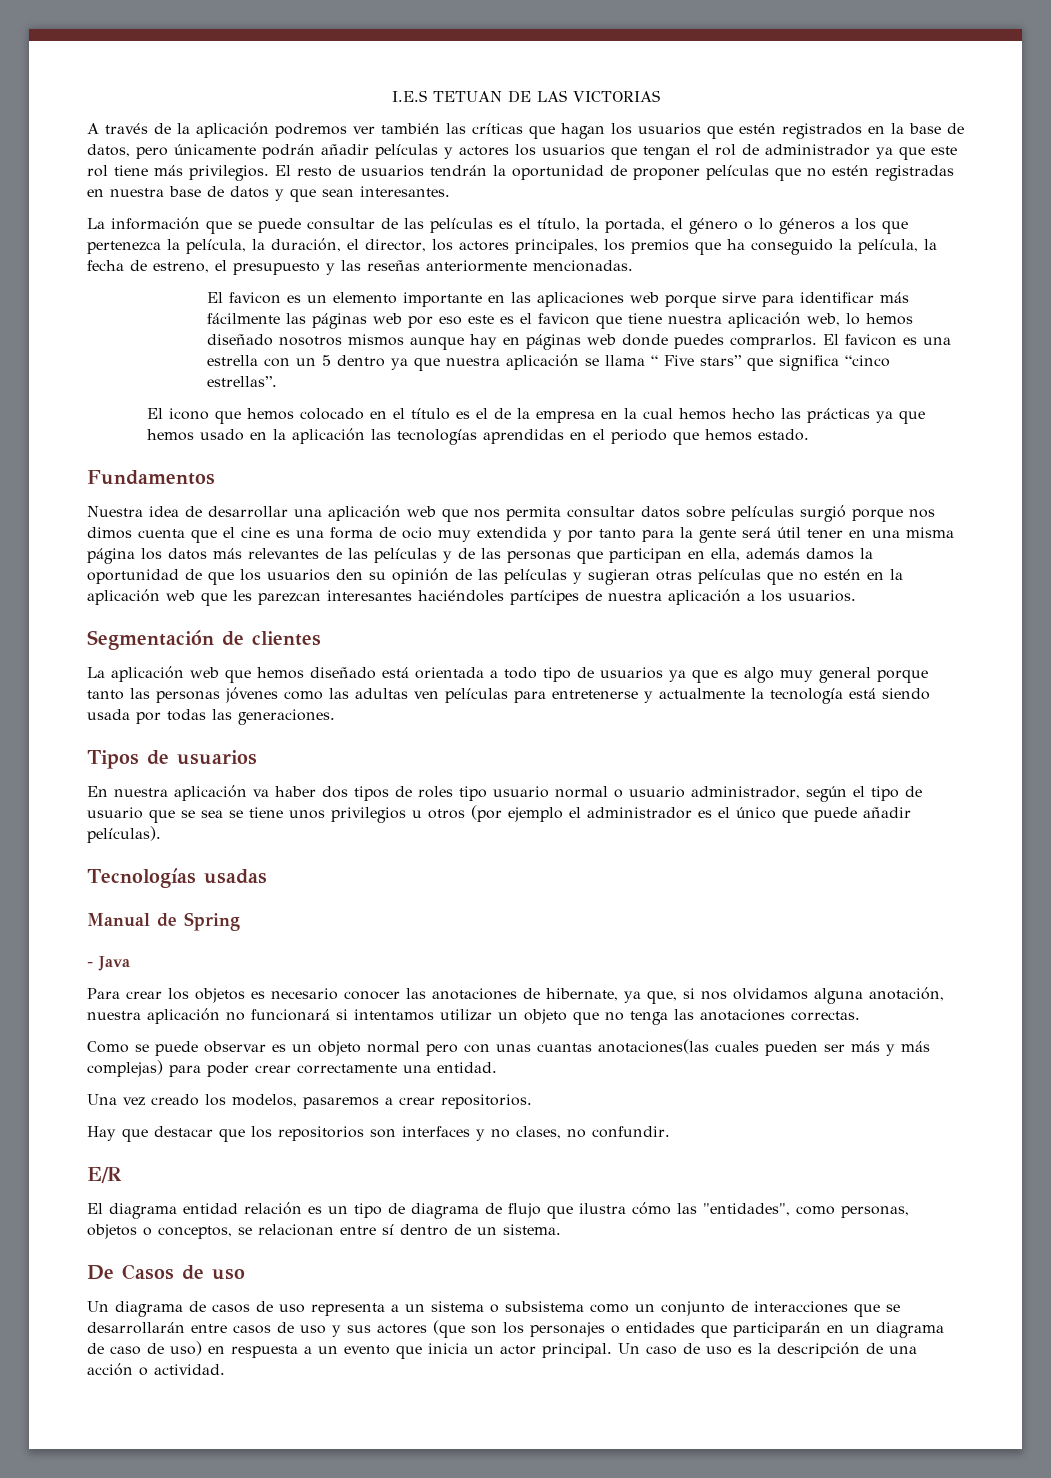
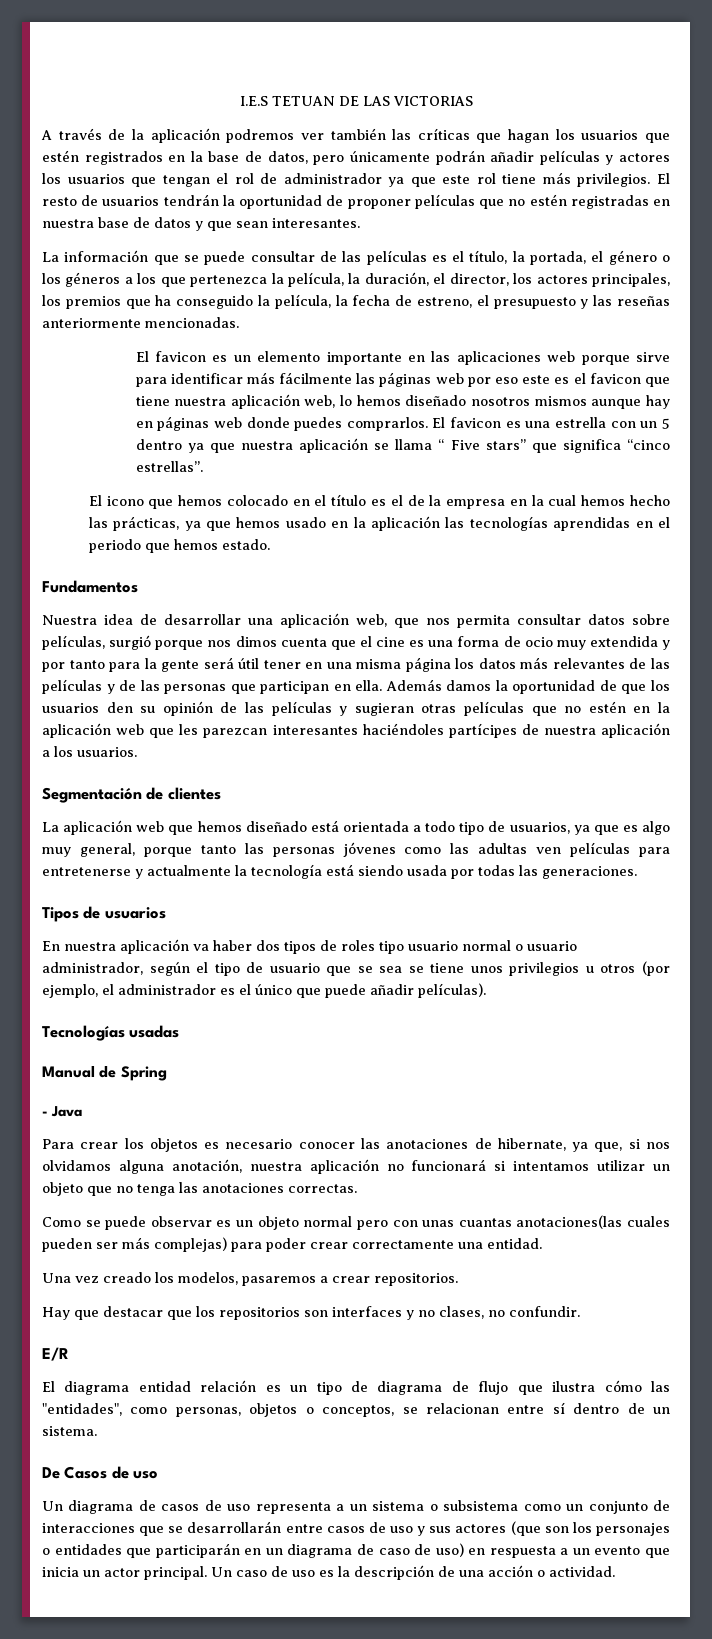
[759,218,773,230] lo -> [42,273,61,284] los
[807,408,871,423] prácticas -> [113,516,180,531] prácticas,
[407,506,436,517] web -> [356,614,387,627] web,
[731,506,794,521] películas -> [42,635,105,650] películas,
[711,548,800,561] ella, además -> [355,679,442,691] ella. Además
[600,667,663,679] usuarios -> [509,822,570,834] usuarios,
[819,667,871,683] general -> [79,843,135,857] general,
[508,807,563,822] ejemplo -> [42,984,98,998] ejemplo,
[886,1041,930,1056] y más -> (150, 1243) none

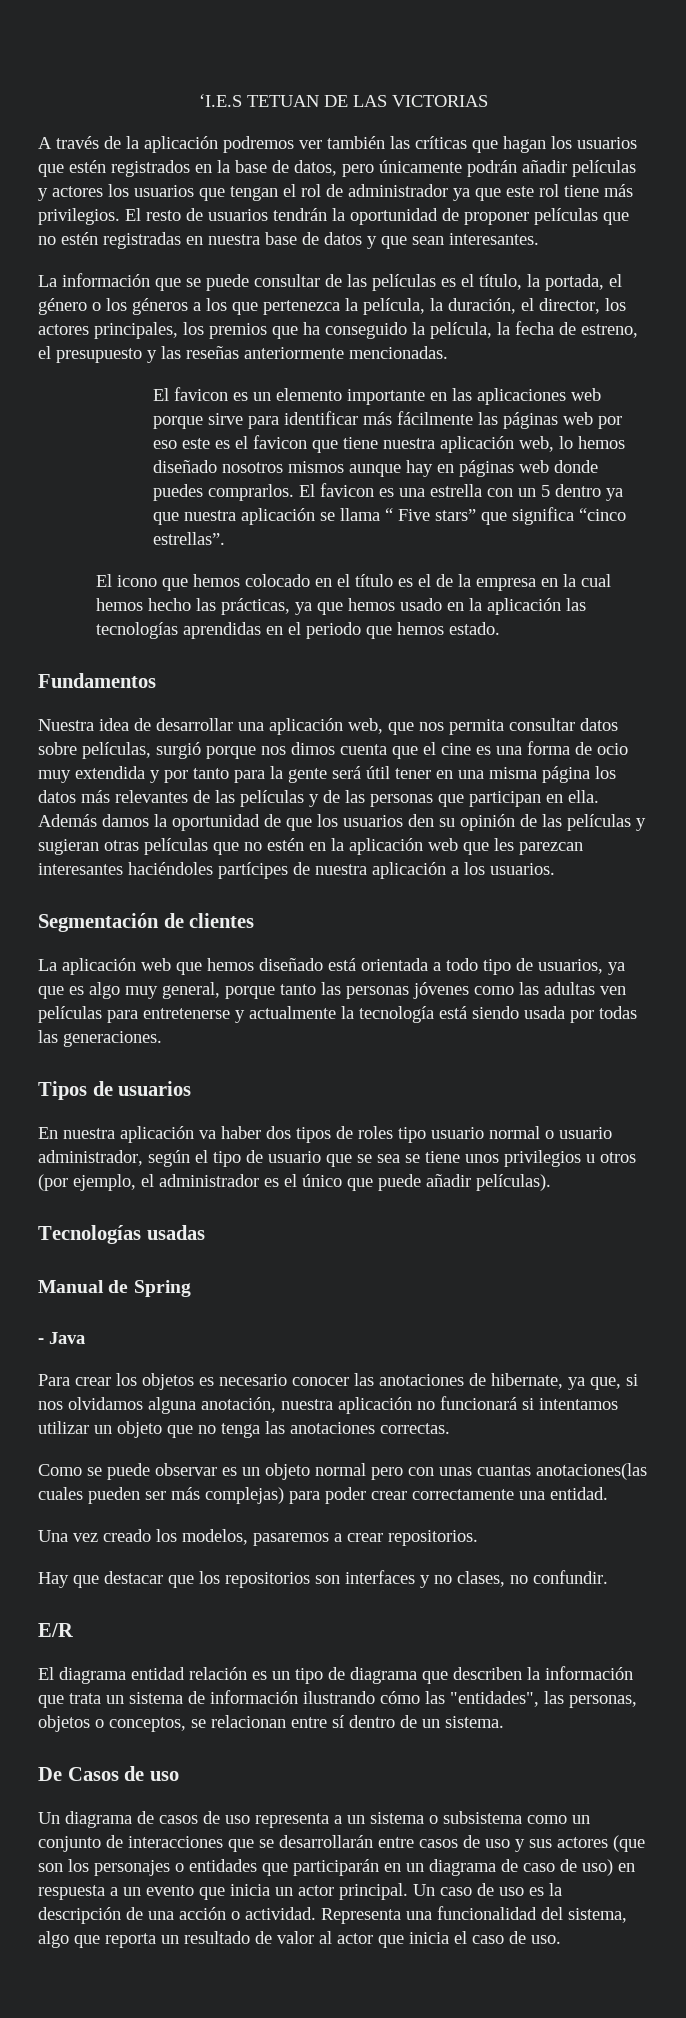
[239,96,268,106] I.E.S -> [198,94,242,107] ‘I.E.S
[451,1381,596,1395] de flujo que ilustra -> [422,1666,633,1684] [38,1690,375,1708] que describen la información que trata un sistema de información ilustrando
[130,1407,168,1414] como -> [544,1691,564,1704] las
(615, 1571) none -> [321,1906,627,1924] [38,1931,561,1948] Representa una funcionalidad del sistema, algo que reporta un resultado de valor al actor que inicia el caso de uso.

